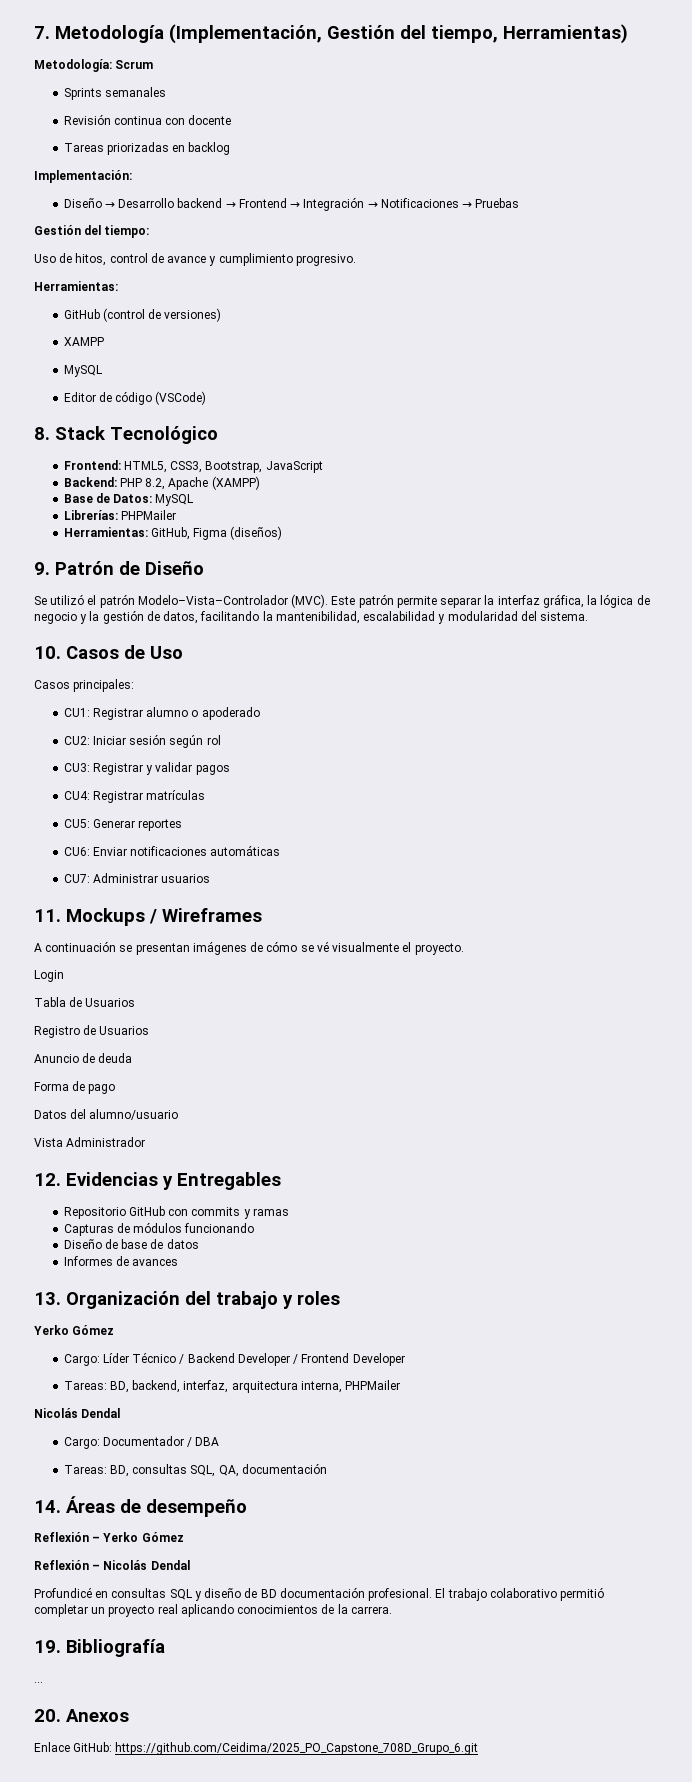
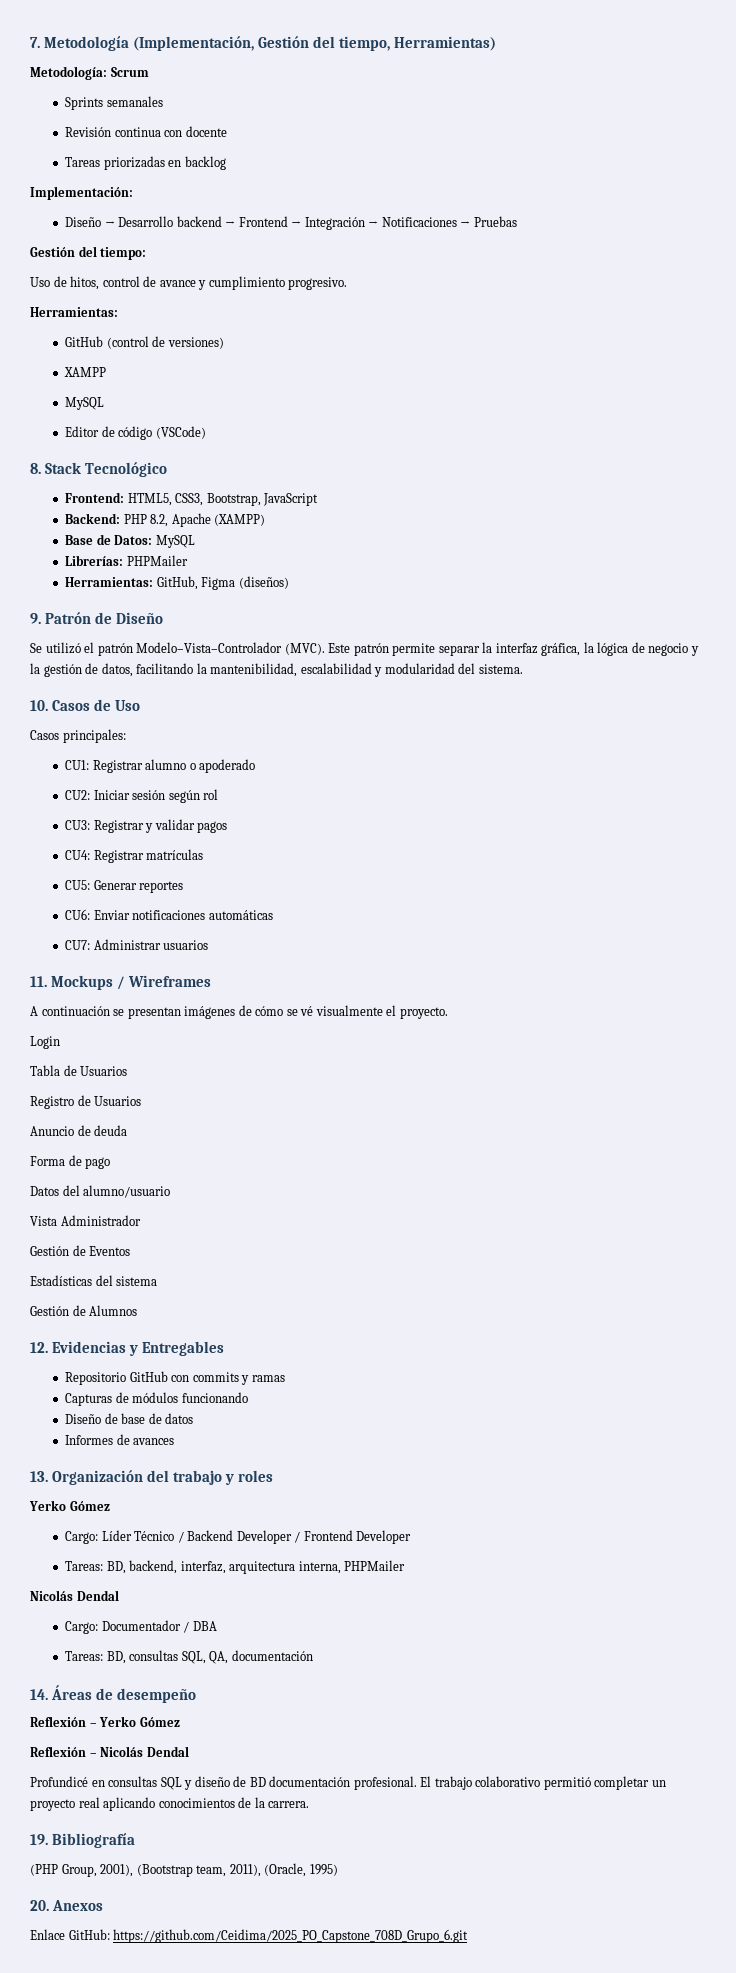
(146, 1142) none -> [30,1245,131,1256] [30,1275,158,1286] [30,1305,138,1316] // Gestión de Eventos // Estadísticas del sistema // Gestión de Alumnos
[34,1682,43,1683] … -> [30,1863,338,1877] (PHP Group, 2001), (Bootstrap team, 2011), (Oracle, 1995)

